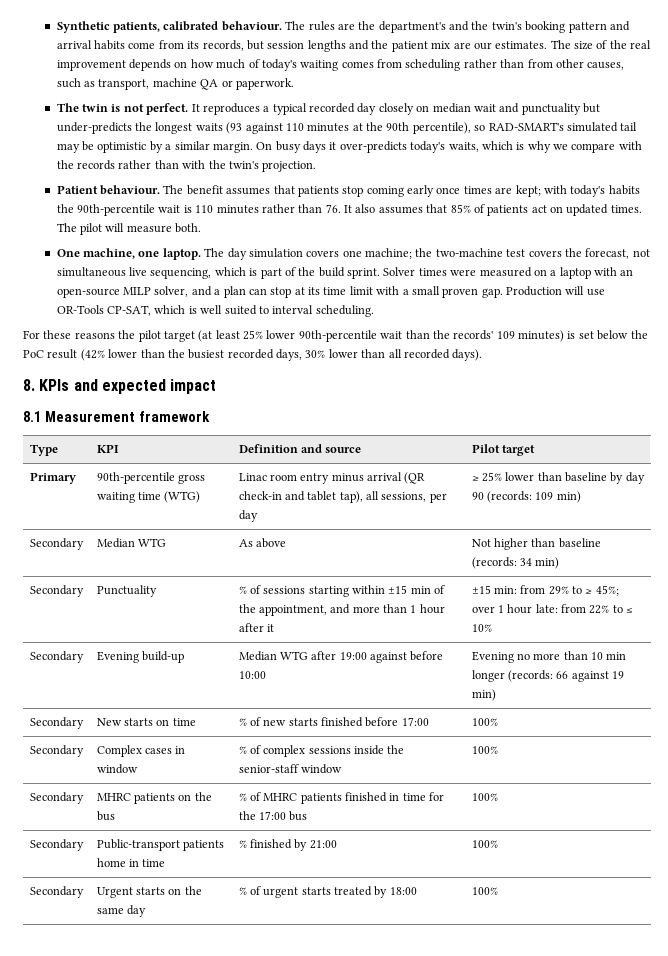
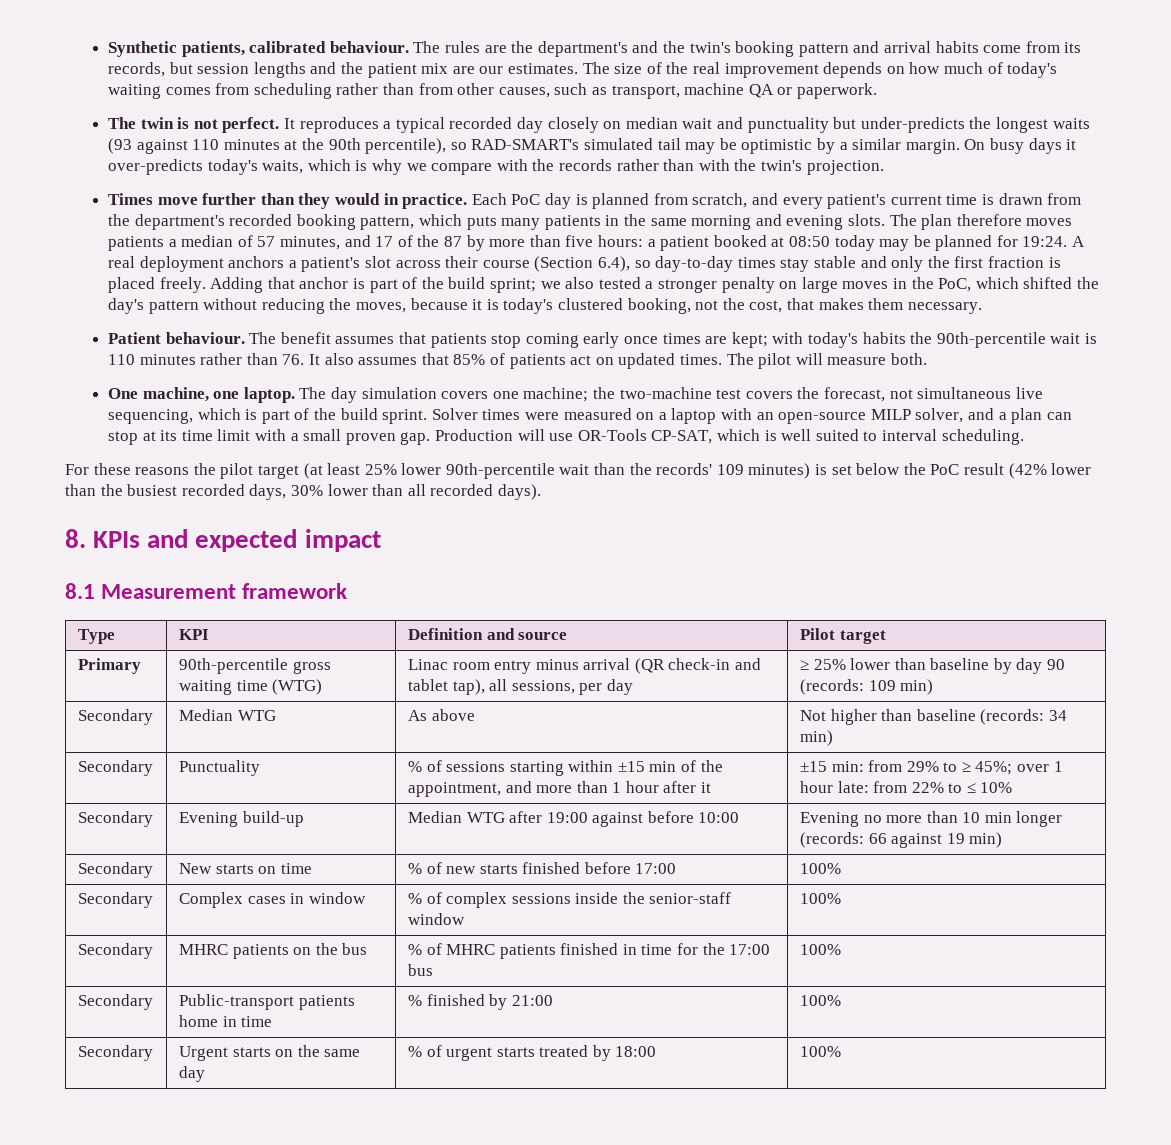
(317, 166) none -> [108,193,1082,209] [108,214,1073,230] [108,235,1086,251] [108,256,1061,272] [108,277,1099,293] [108,298,982,314] // Times move further than they would in practice. Each PoC day is planned from scratch, and every patient's current time is drawn from the department's recorded booking pattern, which puts many patients in the same morning and evening slots. The plan therefore moves patients a median of 57 minutes, and 17 of the 87 by more than five hours: a patient booked at 08:50 today may be planned for 19:24. A real deployment anchors a patient's slot across their course (Section 6.4), so day-to-day times stay stable and only the first fraction is placed freely. Adding that anchor is part of the build sprint; we also tested a stronger penalty on large moves in the PoC, which shifted the day's pattern without reducing the moves, because it is today's clustered booking, not the cost, that makes them necessary.

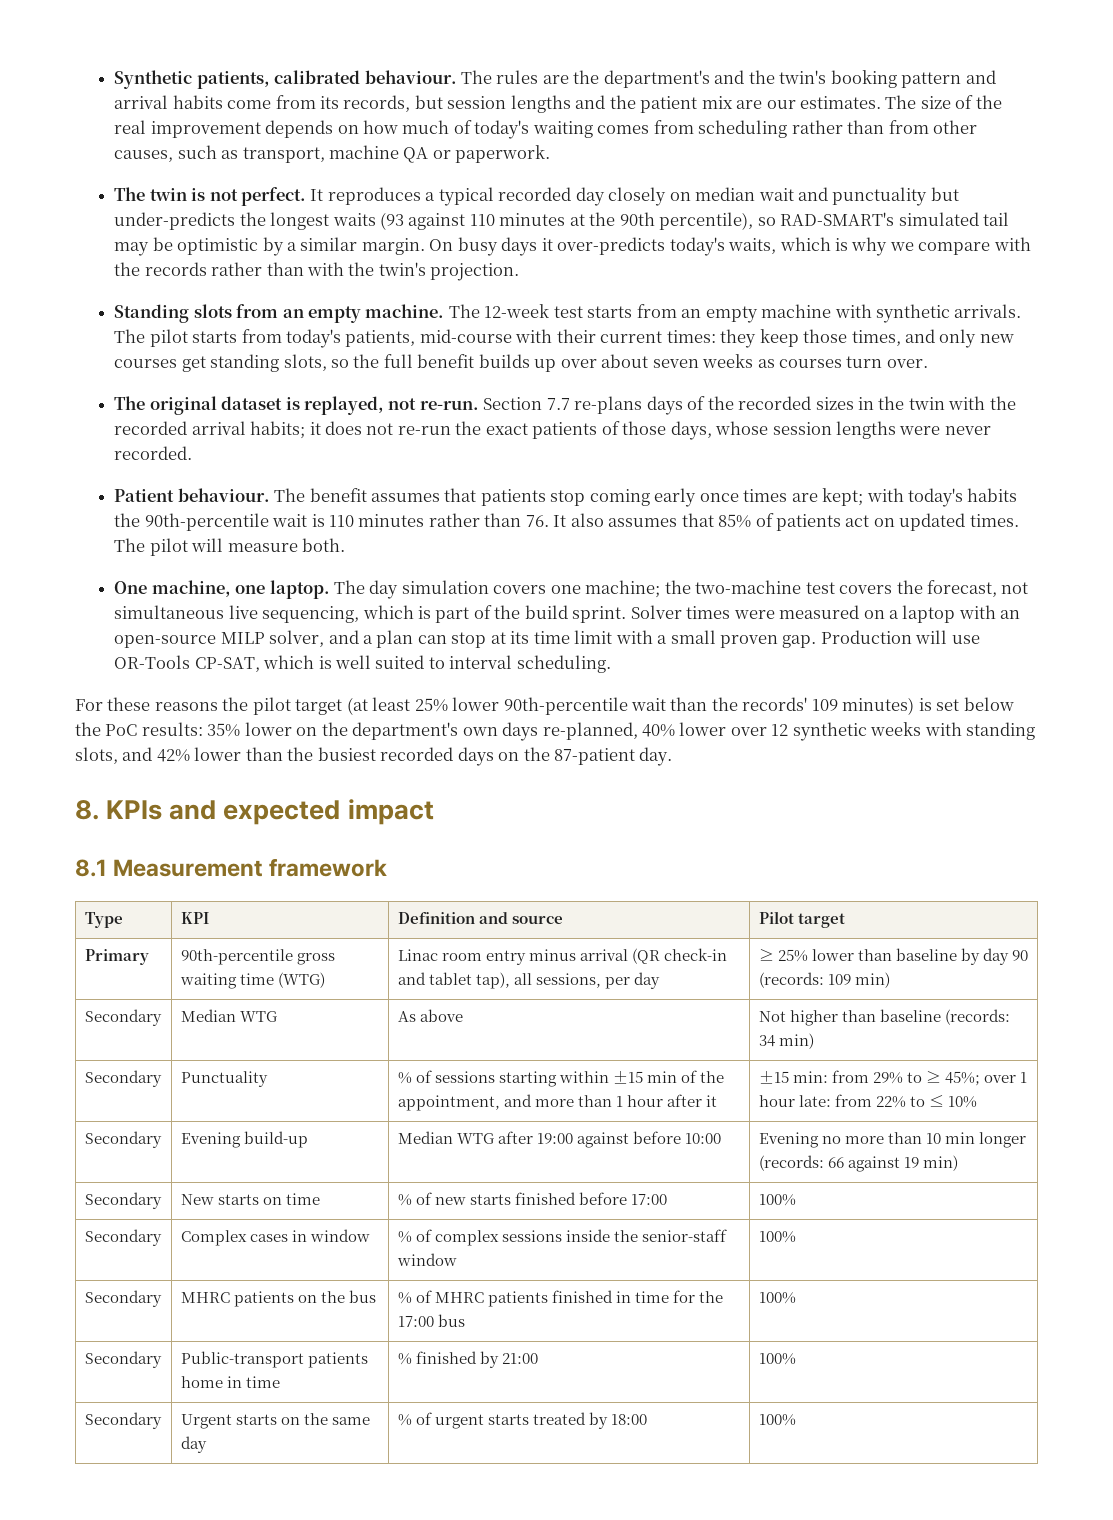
[108,193,1082,209] [108,214,1073,230] [108,235,1086,251] [108,256,1061,272] [108,277,1099,293] [108,298,982,314] Times move further than they would in practice. Each PoC day is planned from scratch, and every patient's current time is drawn from the department's recorded booking pattern, which puts many patients in the same morning and evening slots. The plan therefore moves patients a median of 57 minutes, and 17 of the 87 by more than five hours: a patient booked at 08:50 today may be planned for 19:24. A real deployment anchors a patient's slot across their course (Section 6.4), so day-to-day times stay stable and only the first fraction is placed freely. Adding that anchor is part of the build sprint; we also tested a stronger penalty on large moves in the PoC, which shifted the day's pattern without reducing the moves, because it is today's clustered booking, not the cost, that makes them necessary. -> [114,304,1022,323] [114,329,1014,348] [114,354,928,372] [114,396,1016,415] [114,421,991,440] [114,446,193,460] Standing slots from an empty machine. The 12-week test starts from an empty machine with synthetic arrivals. The pilot starts from today's patients, mid-course with their current times: they keep those times, and only new courses get standing slots, so the full benefit builds up over about seven weeks as courses turn over. // The original dataset is replayed, not re-run. Section 7.7 re-plans days of the recorded sizes in the twin with the recorded arrival habits; it does not re-run the exact patients of those days, whose session lengths were never recorded.
[963,463,1047,479] result (42% -> [141,722,1036,741] [75,747,190,764] results: 35% lower on the department's own days re-planned, 40% lower over 12 synthetic weeks with standing slots, and 42%
[249,484,541,500] days, 30% lower than all recorded days). -> [457,747,673,766] days on the 87-patient day.

